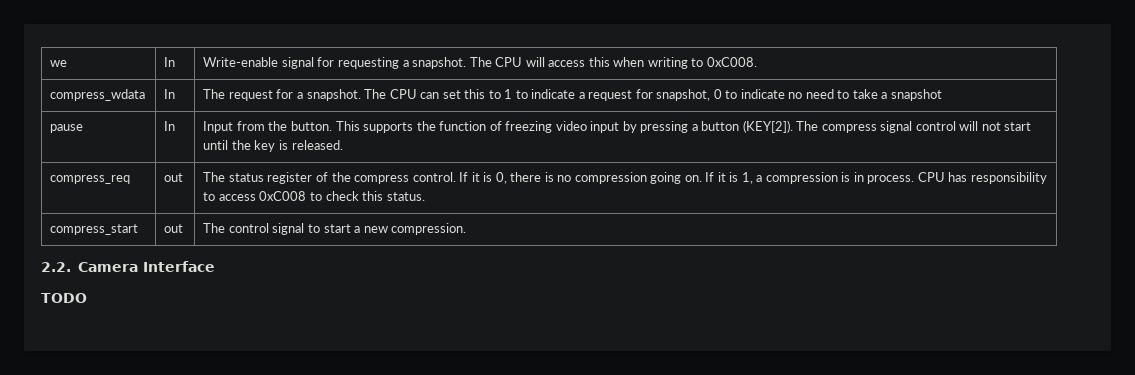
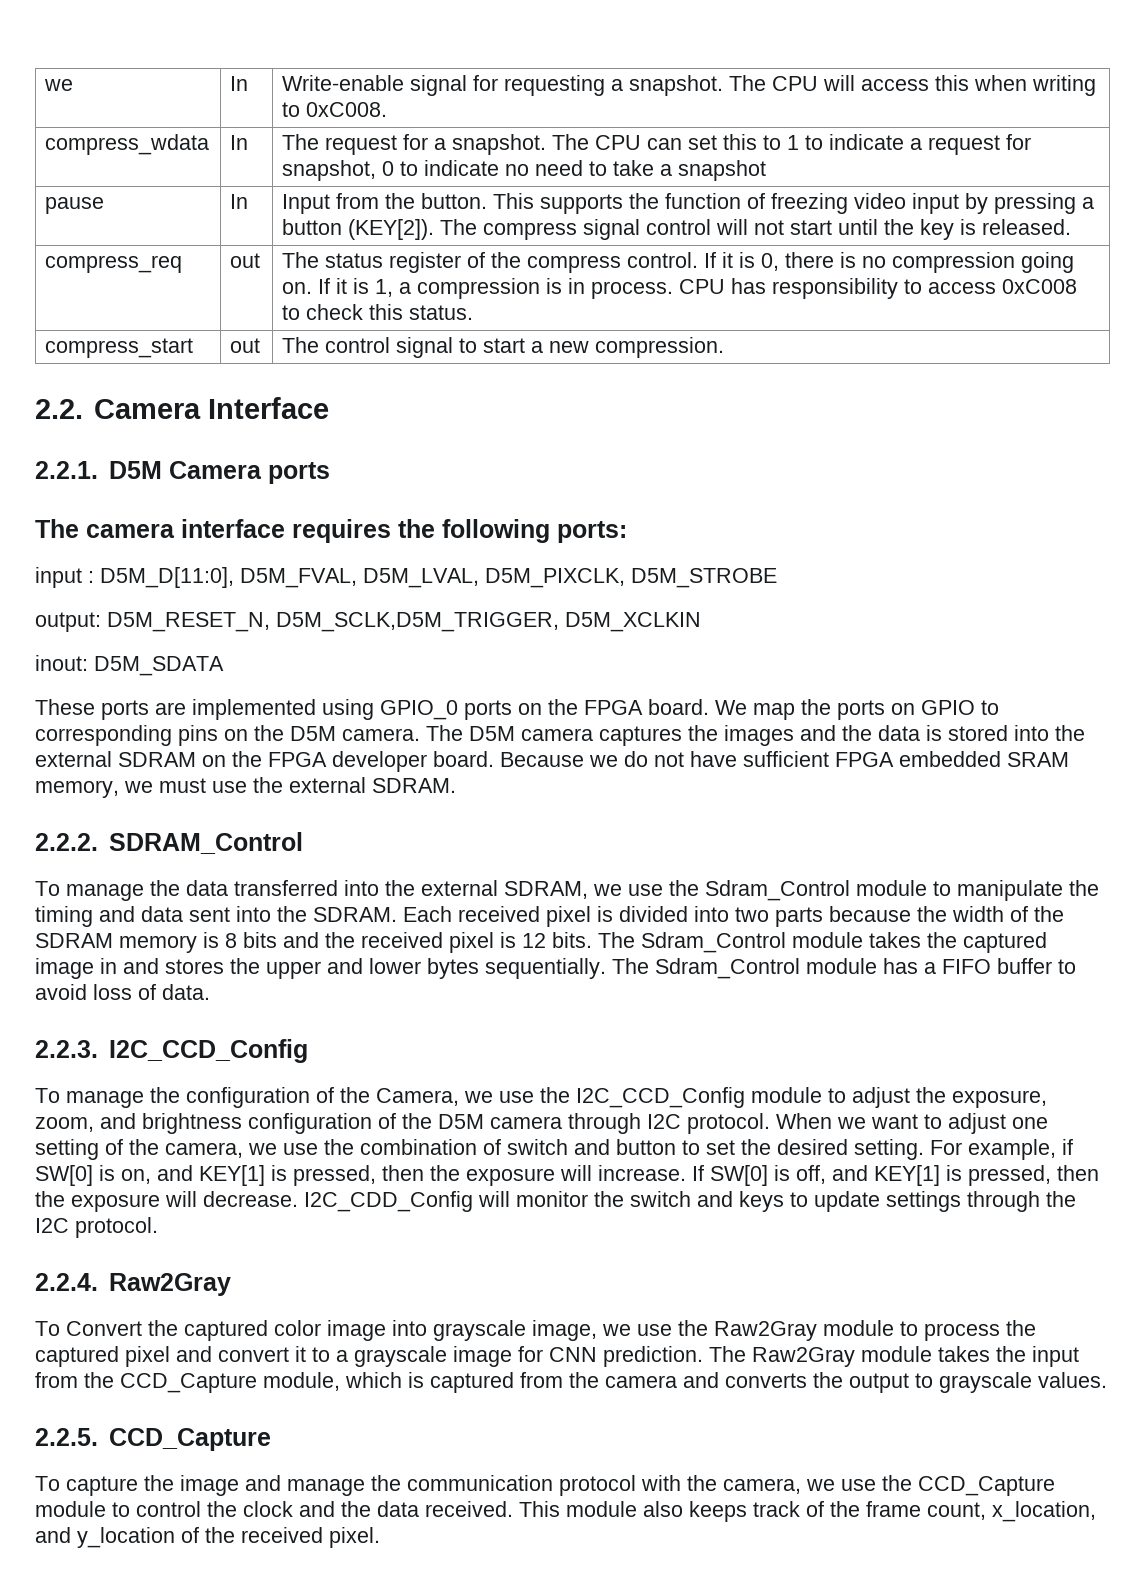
[41,293,87,303] TODO -> [35,461,330,484] [35,519,627,543] [35,567,777,588] [35,612,701,632] [35,655,224,676] [35,699,999,720] [35,725,1085,746] [35,751,1069,772] [35,777,456,798] [35,832,303,854] [35,880,1099,901] [35,906,1064,927] [35,932,1047,953] [35,958,1076,979] [35,984,210,1000] [35,1039,308,1063] [35,1087,1047,1108] [35,1113,1048,1134] [35,1139,1073,1160] [35,1165,1099,1186] [35,1191,1076,1212] [35,1217,158,1238] [35,1273,231,1296] [35,1320,1036,1341] [35,1346,1079,1367] [35,1372,1107,1393] [35,1428,271,1451] [35,1475,1055,1496] [35,1501,1096,1522] [35,1527,380,1548] 2.2.1. D5M Camera ports // The camera interface requires the following ports: // input : D5M_D[11:0], D5M_FVAL, D5M_LVAL, D5M_PIXCLK, D5M_STROBE // output: D5M_RESET_N, D5M_SCLK,D5M_TRIGGER, D5M_XCLKIN // inout: D5M_SDATA // These ports are implemented using GPIO_0 ports on the FPGA board. We map the ports on GPIO to corresponding pins on the D5M camera. The D5M camera captures the images and the data is stored into the external SDRAM on the FPGA developer board. Because we do not have sufficient FPGA embedded SRAM memory, we must use the external SDRAM. // 2.2.2. SDRAM_Control // To manage the data transferred into the external SDRAM, we use the Sdram_Control module to manipulate the timing and data sent into the SDRAM. Each received pixel is divided into two parts because the width of the SDRAM memory is 8 bits and the received pixel is 12 bits. The Sdram_Control module takes the captured image in and stores the upper and lower bytes sequentially. The Sdram_Control module has a FIFO buffer to avoid loss of data. // 2.2.3. I2C_CCD_Config // To manage the configuration of the Camera, we use the I2C_CCD_Config module to adjust the exposure, zoom, and brightness configuration of the D5M camera through I2C protocol. When we want to adjust one setting of the camera, we use the combination of switch and button to set the desired setting. For example, if SW[0] is on, and KEY[1] is pressed, then the exposure will increase. If SW[0] is off, and KEY[1] is pressed, then the exposure will decrease. I2C_CDD_Config will monitor the switch and keys to update settings through the I2C protocol. // 2.2.4. Raw2Gray // To Convert the captured color image into grayscale image, we use the Raw2Gray module to process the captured pixel and convert it to a grayscale image for CNN prediction. The Raw2Gray module takes the input from the CCD_Capture module, which is captured from the camera and converts the output to grayscale values. // 2.2.5. CCD_Capture // To capture the image and manage the communication protocol with the camera, we use the CCD_Capture module to control the clock and the data received. This module also keeps track of the frame count, x_location, and y_location of the received pixel.

